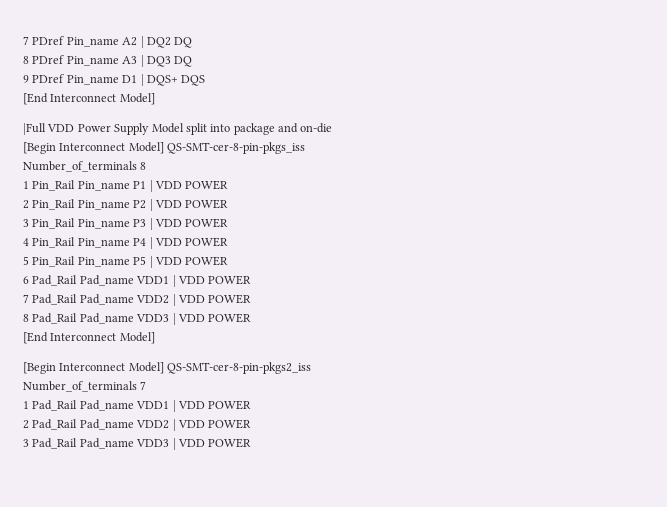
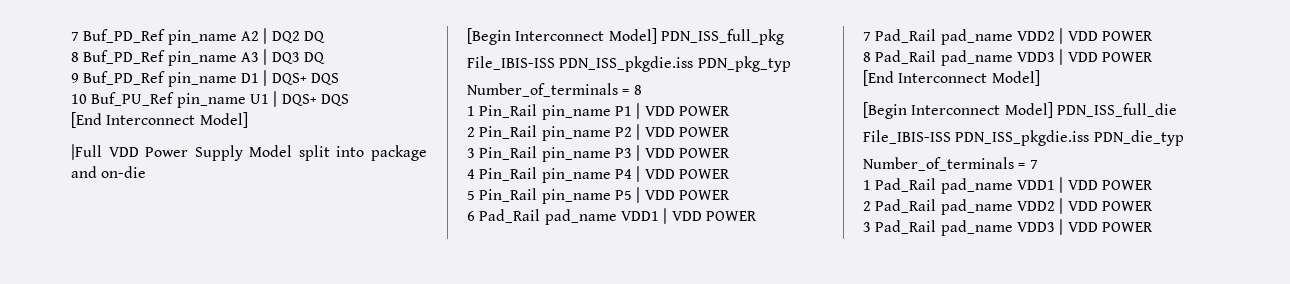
[23,36,119,47] 7 PDref Pin_name -> [71,29,237,45] 7 Buf_PD_Ref pin_name
[32,55,119,66] PDref Pin_name -> [83,50,237,66] Buf_PD_Ref pin_name
[32,74,119,85] PDref Pin_name -> [83,71,237,87] Buf_PD_Ref pin_name
(206, 80) none -> [71,91,349,108] // 10 Buf_PU_Ref pin_name U1 | DQS+ DQS
[167,142,306,154] [23,161,137,172] QS-SMT-cer-8-pin-pkgs_iss // Number_of_terminals -> [660,29,784,45] [467,56,791,72] [467,83,630,97] PDN_ISS_full_pkg // File_IBIS-ISS PDN_ISS_pkgdie.iss PDN_pkg_typ // Number_of_terminals =
[77,181,130,191] Pin_name -> [541,105,611,120] pin_name
[77,200,130,210] Pin_name -> [541,126,611,141] pin_name
[77,219,130,229] Pin_name -> [541,147,611,162] pin_name
[77,238,130,248] Pin_name -> [541,168,611,183] pin_name
[77,257,130,267] Pin_name -> [541,189,611,204] pin_name
[79,275,134,286] Pad_name -> [544,209,617,225] pad_name
[79,294,134,305] Pad_name -> [940,29,1013,45] pad_name
[79,313,134,324] Pad_name -> [940,50,1013,66] pad_name
[167,362,312,374] [23,381,137,392] QS-SMT-cer-8-pin-pkgs2_iss // Number_of_terminals -> [1056,103,1177,117] [863,130,1184,146] [863,157,1026,171] PDN_ISS_full_die // File_IBIS-ISS PDN_ISS_pkgdie.iss PDN_die_typ // Number_of_terminals =
[79,400,134,411] Pad_name -> [940,178,1013,194] pad_name
[79,419,134,430] Pad_name -> [940,199,1013,215] pad_name
[79,438,134,449] Pad_name -> [940,220,1013,236] pad_name

